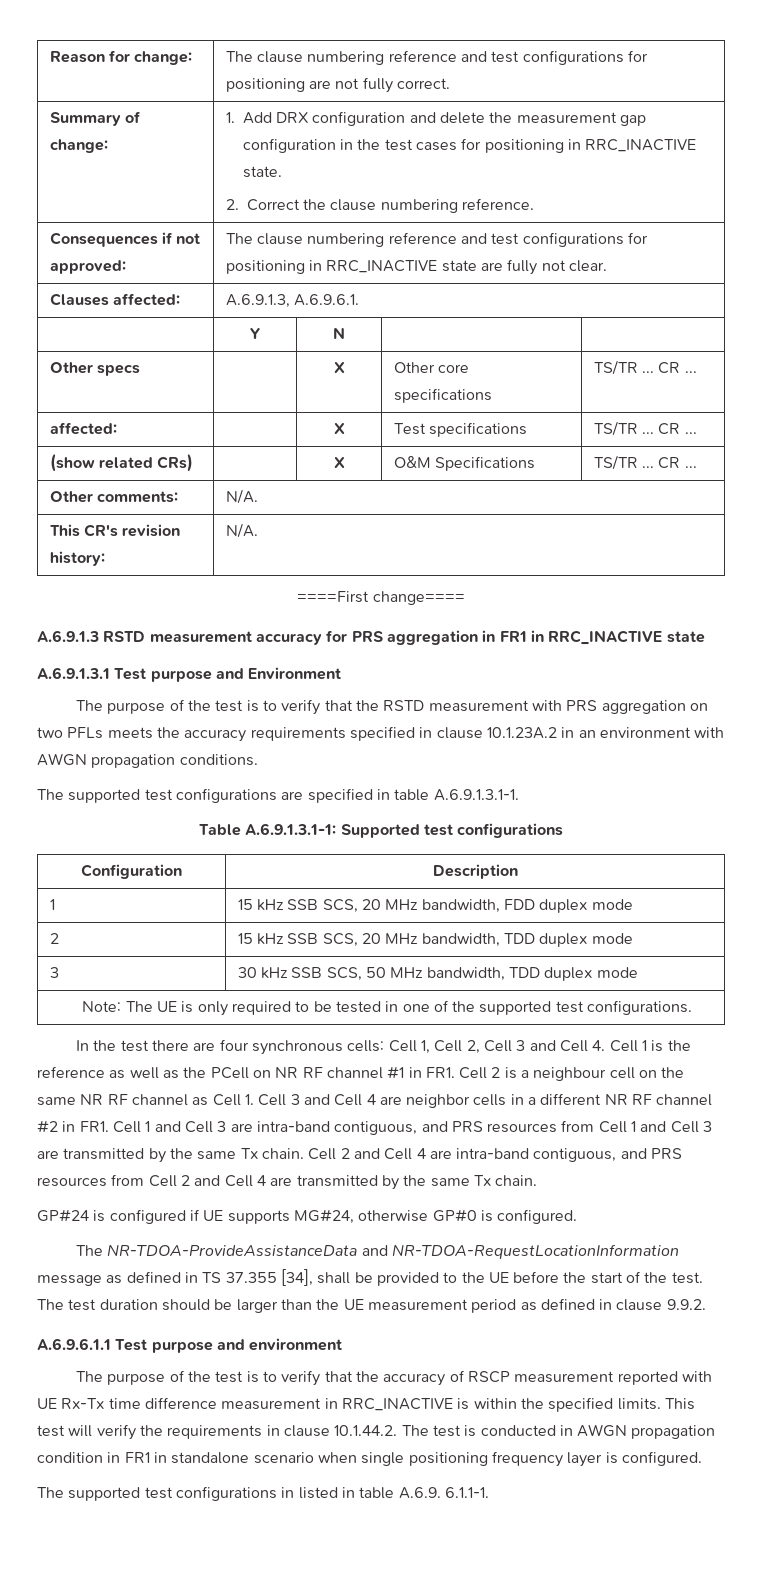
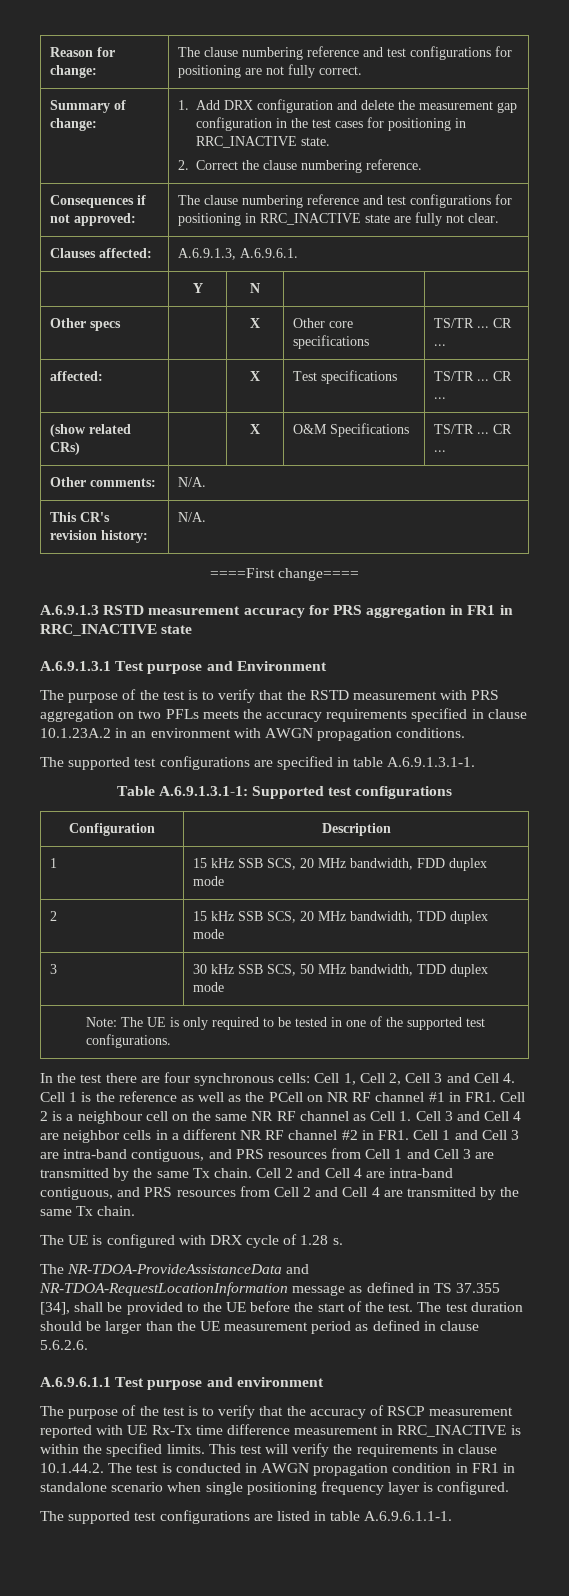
[37,1209,578,1224] GP#24 is configured if UE supports MG#24, otherwise GP#0 is configured. -> [40,1234,343,1248] The UE is configured with DRX cycle of 1.28 s.
[666,1299,706,1310] 9.9.2. -> [40,1340,88,1350] 5.6.2.6.
[281,1487,295,1498] in -> [253,1514,273,1521] are
[398,1487,489,1499] A.6.9. 6.1.1-1. -> [364,1511,453,1521] A.6.9.6.1.1-1.

